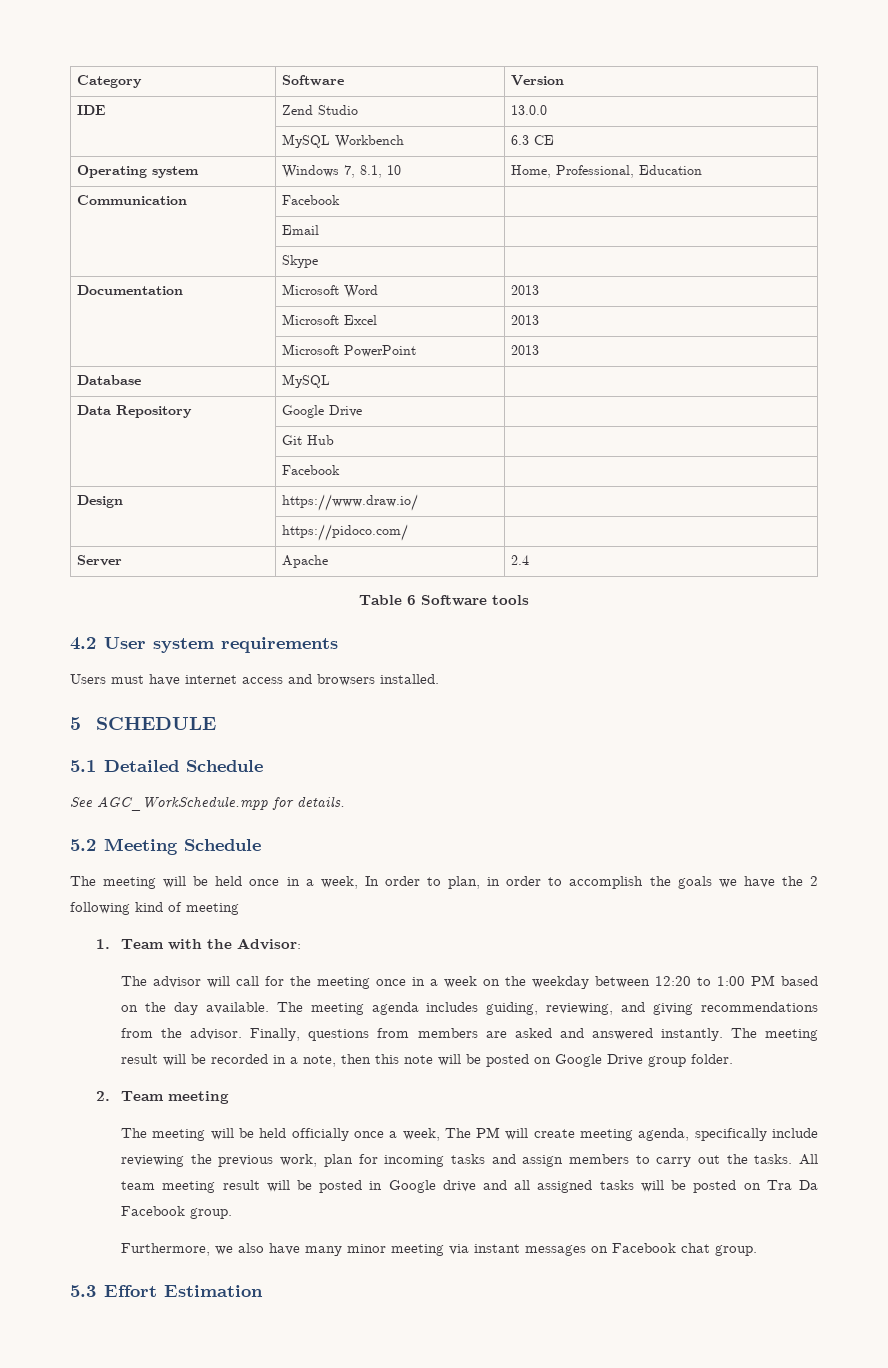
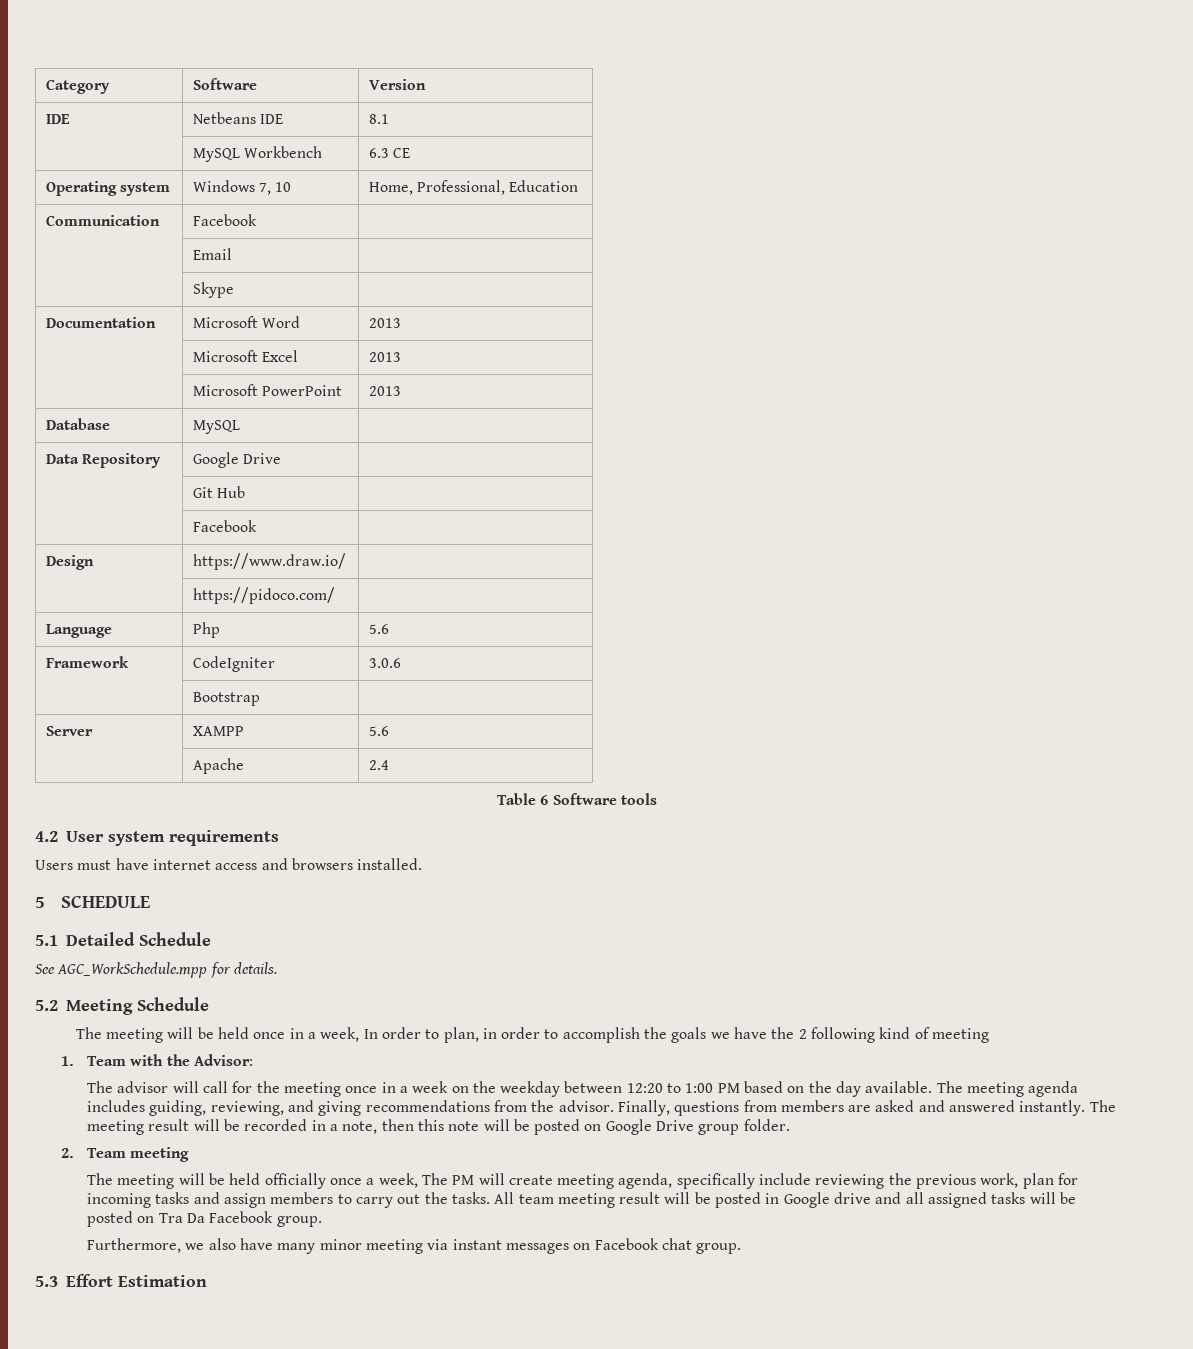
[281,105,358,115] [510,105,547,115] Zend Studio | 13.0.0 -> [192,112,283,124] [368,114,389,124] Netbeans IDE | 8.1
[359,165,382,178] 8.1, -> (271, 189) none
(408, 532) none -> [45,624,112,638] [192,622,220,638] [368,624,389,634] [45,656,129,668] [192,656,275,672] [368,658,401,668] [192,692,260,706] // Language | Php | 5.6 // Framework | CodeIgniter | 3.0.6 // | Bootstrap |
(122, 560) none -> [192,726,244,736] [368,726,389,736] | XAMPP | 5.6 //

